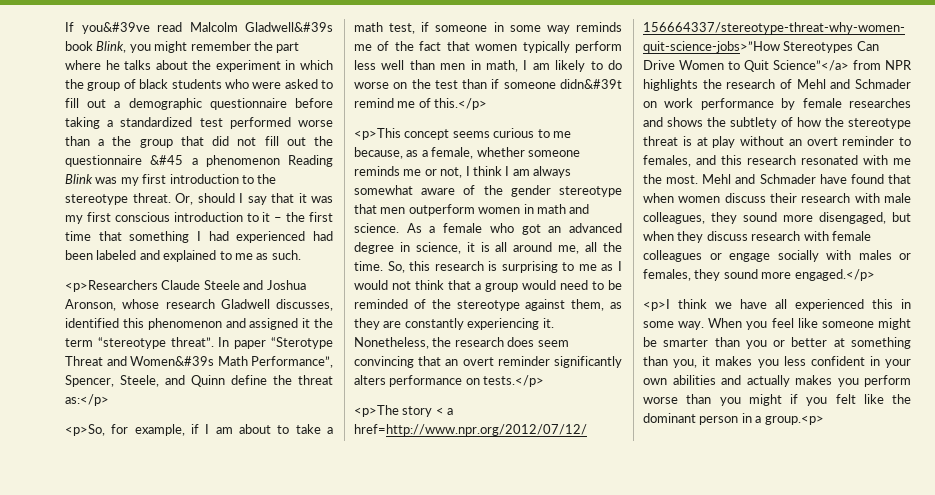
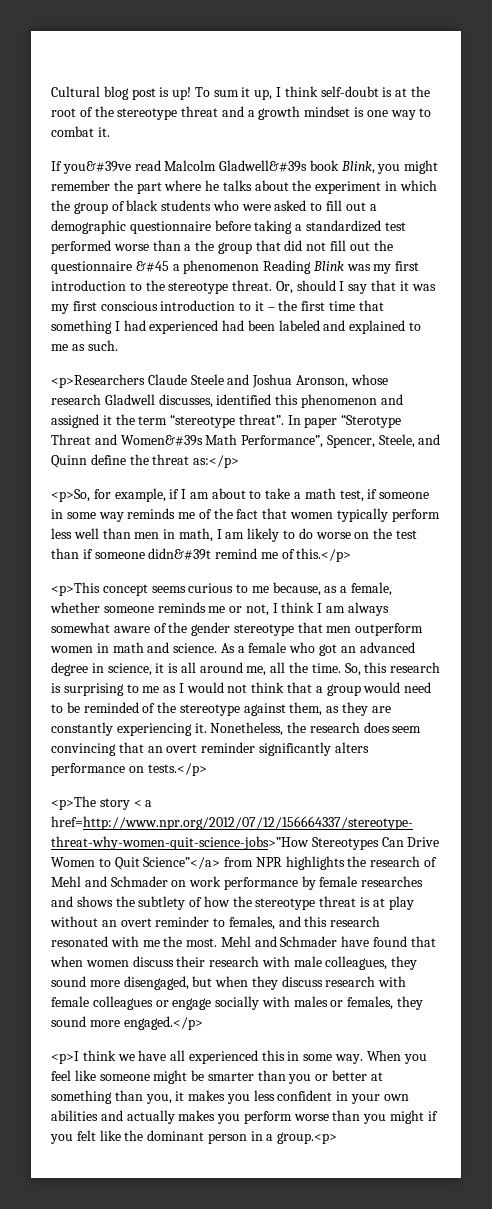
(65, 27) none -> [51,86,430,100] [51,106,432,120] [51,126,110,137] Cultural blog post is up! To sum it up, I think self-doubt is at the root of the stereotype threat and a growth mindset is one way to combat it. //

